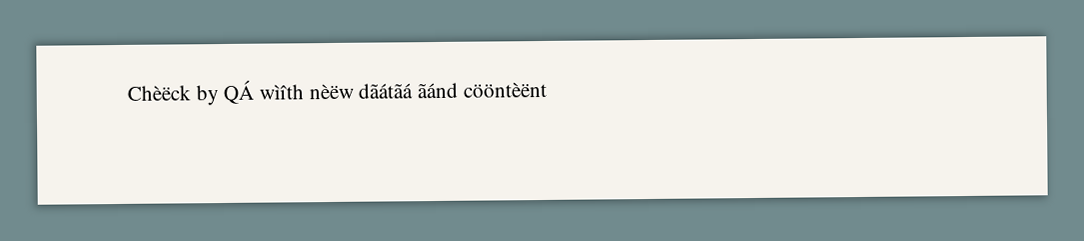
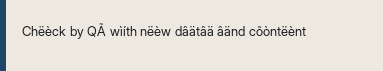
[127,79,547,106] Chèëck by QÁ wìîth nèëw dãátãá ãánd cööntèënt -> [22,23,306,39] Chëèck by QÃ wìíth nëèw dâätâä âänd cõòntëènt

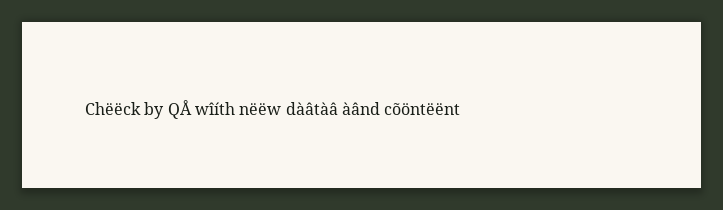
[22,23,306,39] Chëèck by QÃ wìíth nëèw dâätâä âänd cõòntëènt -> [85,100,461,119] Chëëck by QÅ wîíth nëëw dàâtàâ àând cõöntëënt

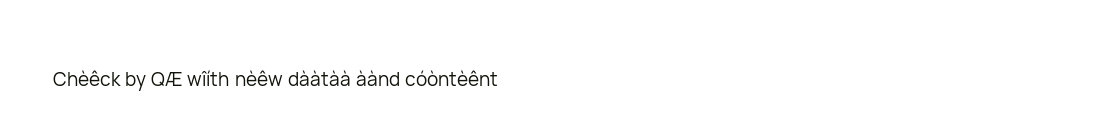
[85,100,461,119] Chëëck by QÅ wîíth nëëw dàâtàâ àând cõöntëënt -> [53,70,498,91] Chèêck by QÆ wîíth nèêw dààtàà àànd cóòntèênt

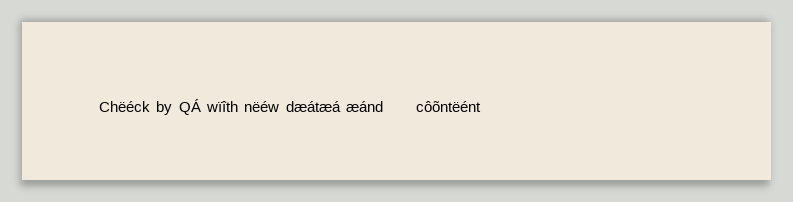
[53,70,498,91] Chèêck by QÆ wîíth nèêw dààtàà àànd cóòntèênt -> [99,99,481,115] Chëéck by QÁ wïîth nëéw dæátæá æánd côõntëént

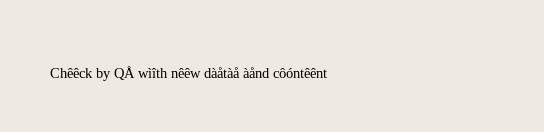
[99,99,481,115] Chëéck by QÁ wïîth nëéw dæátæá æánd côõntëént -> [50,66,327,81] Chêêck by QÅ wìîth nêêw dàåtàå àånd côóntêênt

